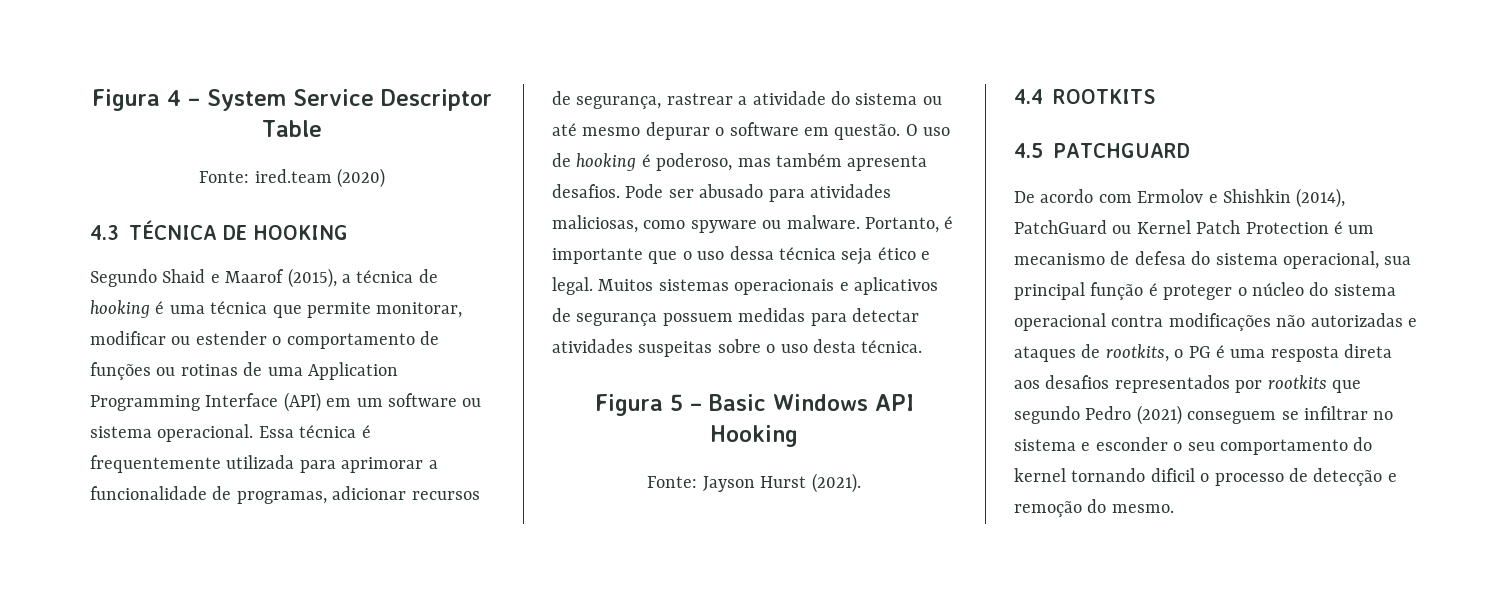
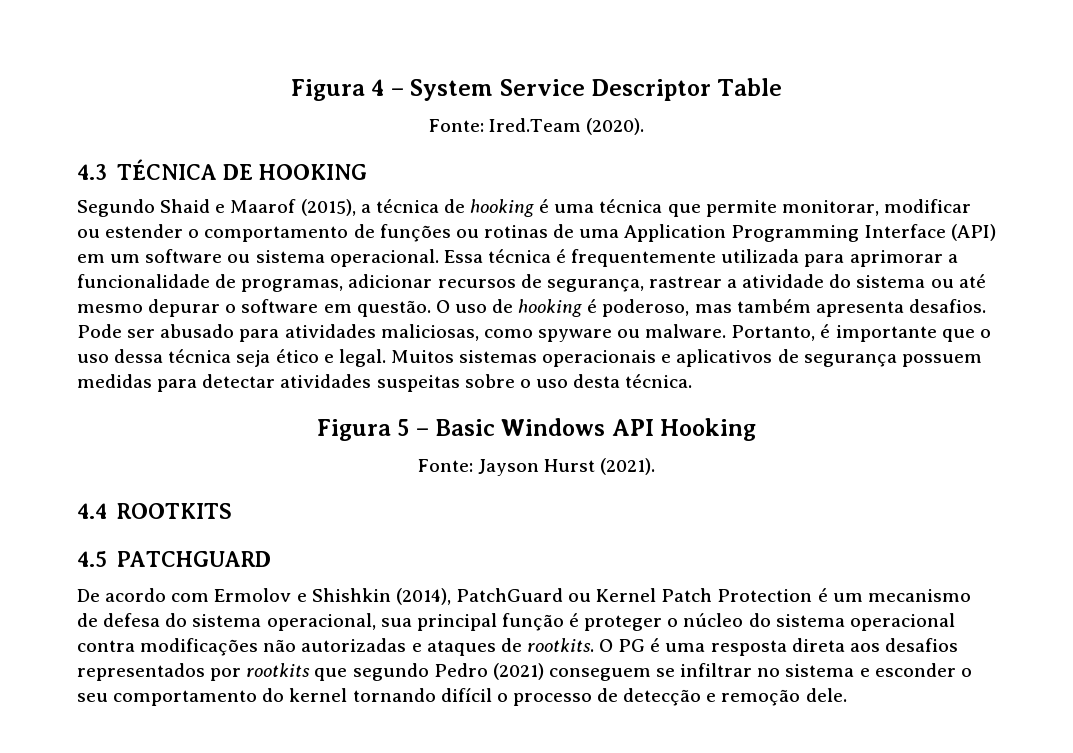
[254,168,385,188] ired.team (2020) -> [489,118,645,135] Ired.Team (2020).
[1105,344,1184,362] rootkits, o -> [526,638,614,652] rootkits. O
[1150,468,1195,482] dificil -> [440,688,492,702] difícil
[1087,499,1174,513] do mesmo. -> [805,688,847,702] dele.

